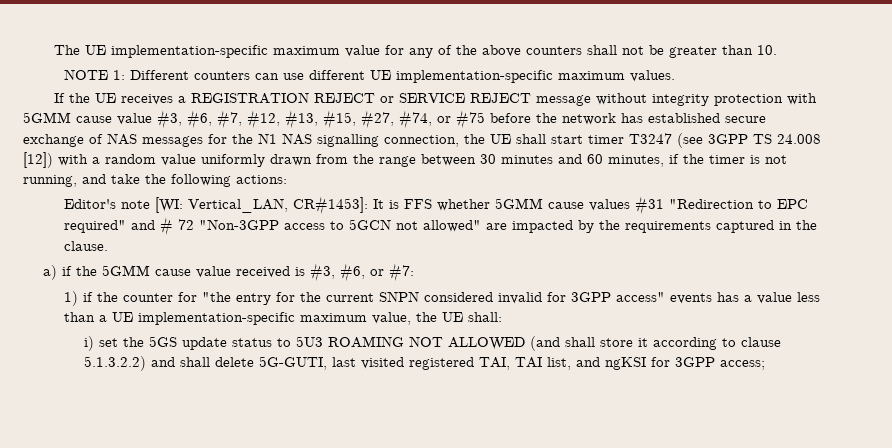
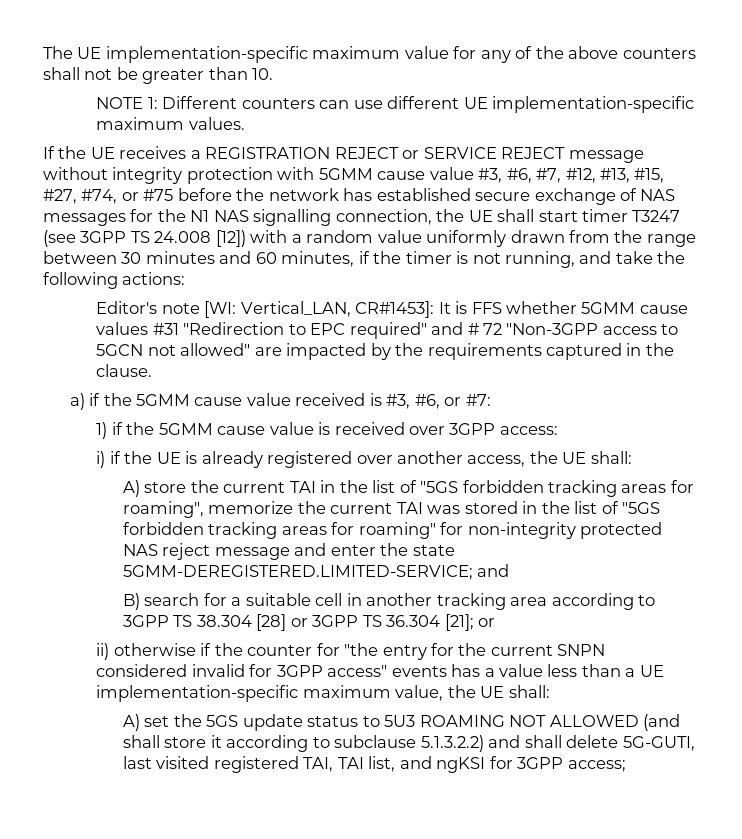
(118, 297) none -> [158,422,558,435] [96,451,632,468] [122,480,694,497] [122,501,660,518] [122,522,663,539] [122,543,455,560] [122,564,510,580] [122,593,655,610] [122,614,496,631] [96,643,243,660] 5GMM cause value is received over 3GPP access: // i) if the UE is already registered over another access, the UE shall: // A) store the current TAI in the list of "5GS forbidden tracking areas for roaming", memorize the current TAI was stored in the list of "5GS forbidden tracking areas for roaming" for non-integrity protected NAS reject message and enter the state 5GMM-DEREGISTERED.LIMITED-SERVICE; and // B) search for a suitable cell in another tracking area according to 3GPP TS 38.304 [28] or 3GPP TS 36.304 [21]; or // ii) otherwise if the
[83,336,94,351] i) -> [122,714,140,731] A)
[740,337,781,347] clause -> [334,735,417,748] subclause

